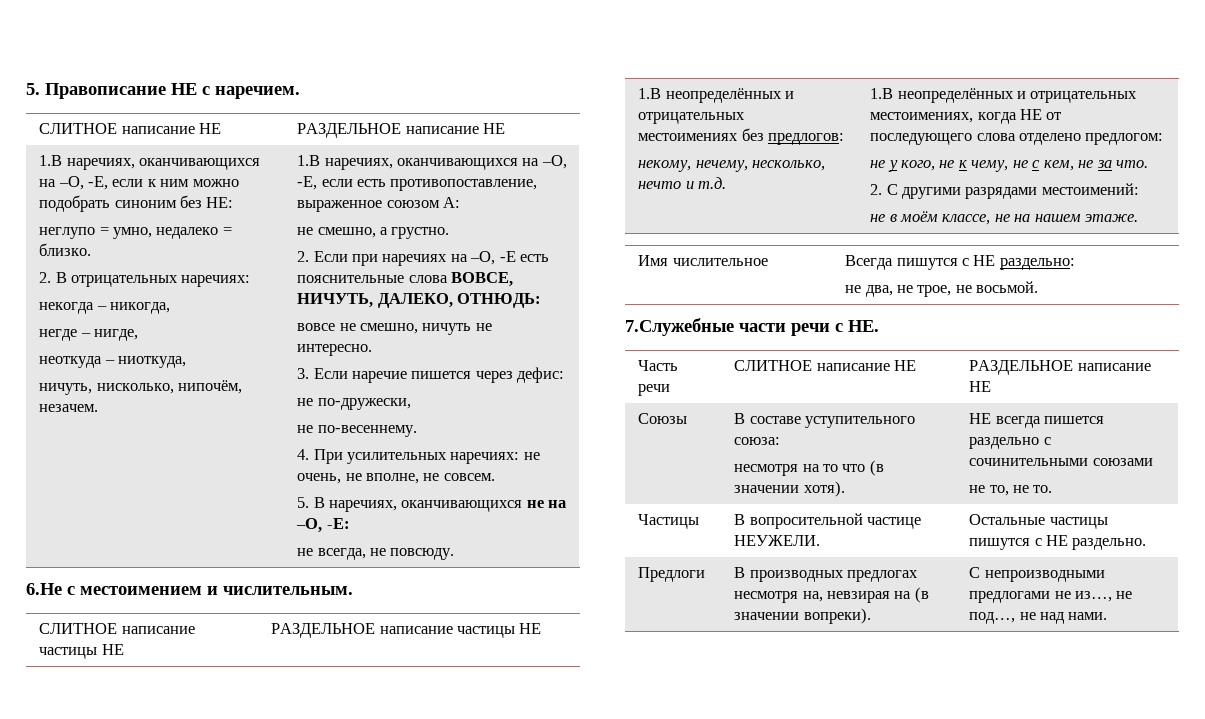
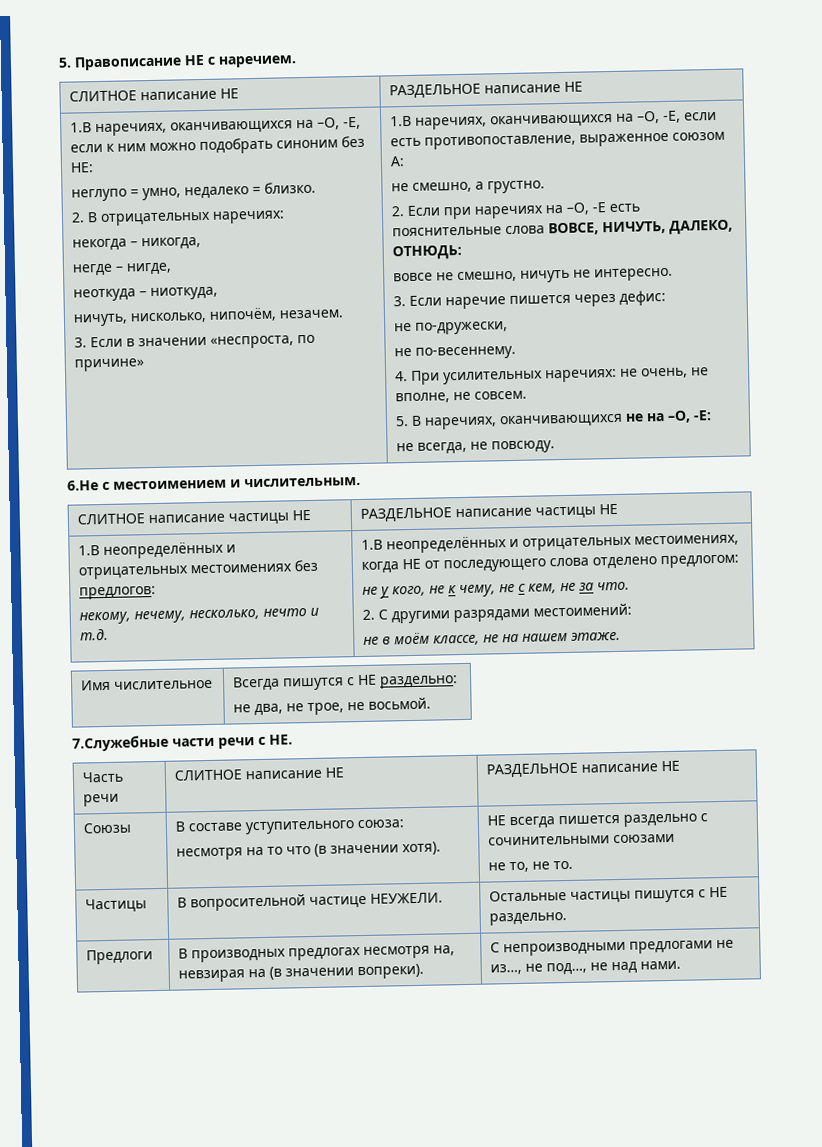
(99, 408) none -> [73,334,315,349] [73,358,144,372] // 3. Если в значении «неспроста, по причине»

